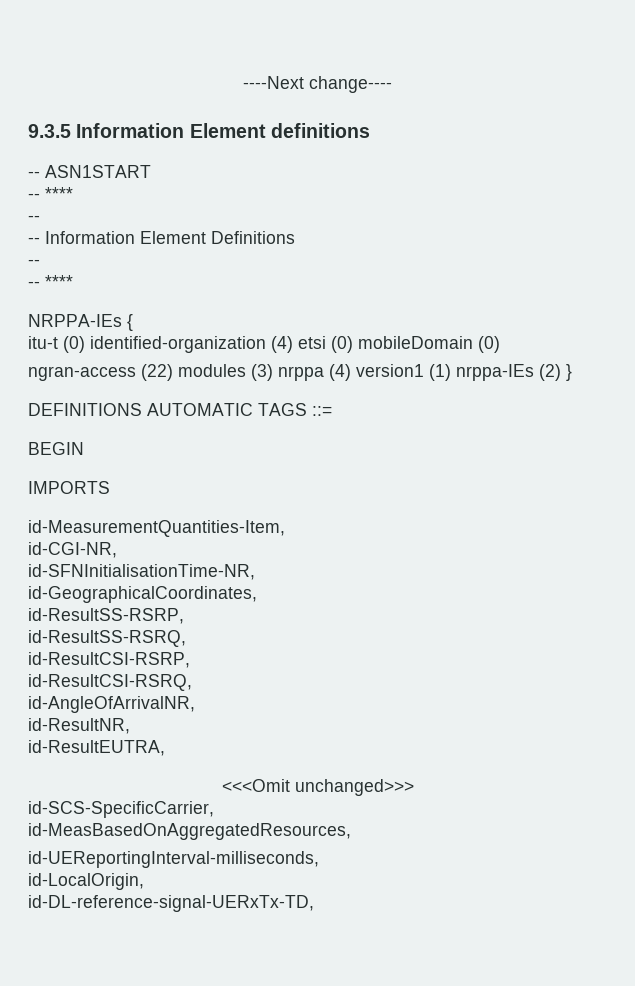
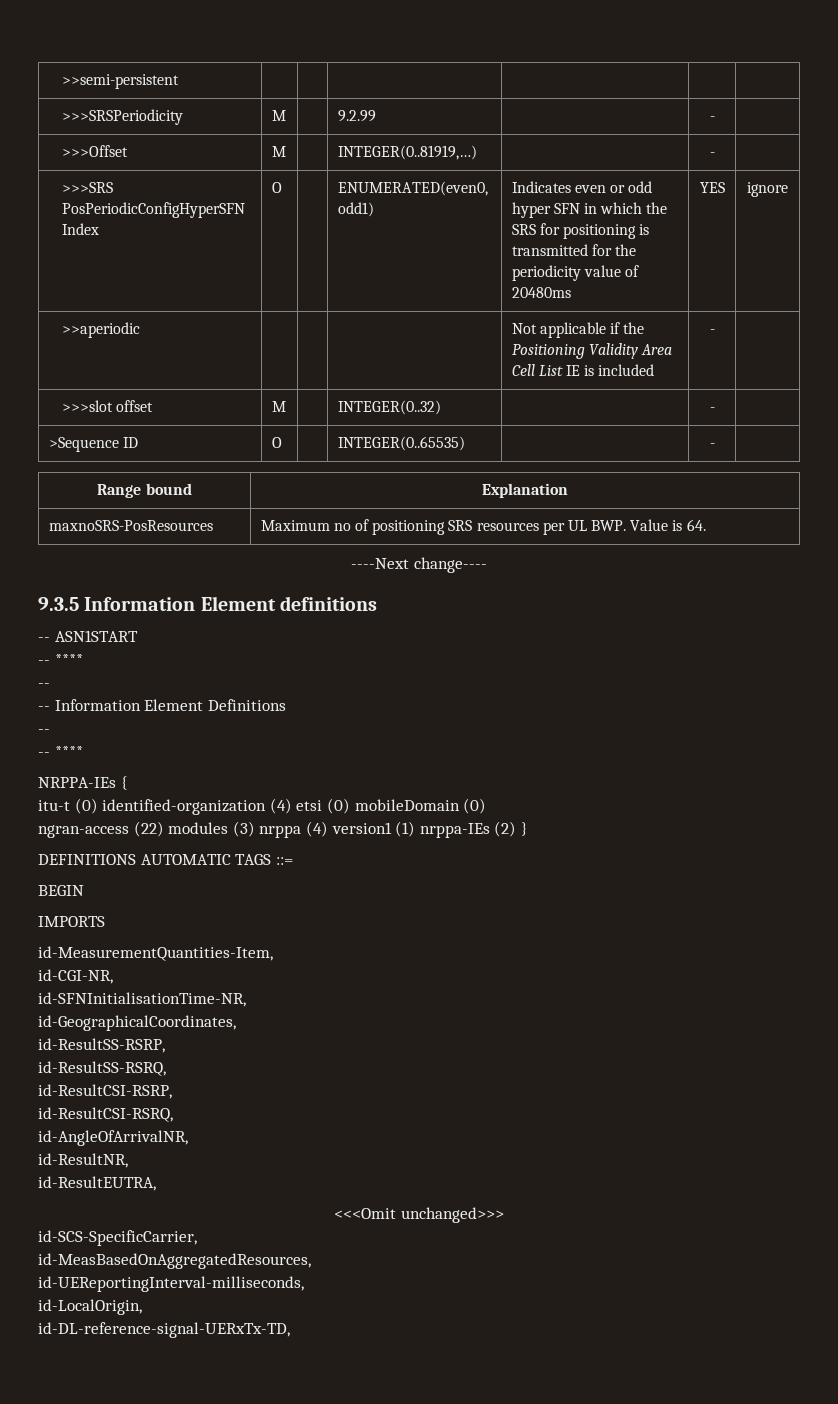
(243, 82) none -> [62,74,180,89] [62,109,184,125] [271,110,286,121] [337,110,376,122] [709,116,715,121] [62,145,129,157] [271,146,286,157] [337,145,477,160] [709,152,715,157] [62,182,114,193] [62,202,246,218] [62,223,100,235] [271,182,282,193] [337,181,488,196] [337,202,374,217] [511,181,653,193] [511,202,668,218] [511,223,650,239] [511,244,636,256] [511,265,639,281] [511,287,571,298] [699,182,725,193] [747,182,788,197] [62,322,141,338] [511,322,645,338] [511,343,672,359] [511,364,655,376] [709,329,715,334] [62,400,154,412] [271,401,286,412] [337,400,441,415] [709,407,715,412] [48,437,138,452] [271,437,282,448] [337,436,465,451] [709,443,715,448] [97,483,192,498] [482,483,568,498] [48,520,213,531] [260,519,706,535] >>semi-persistent | | | | | | // >>>SRSPeriodicity | M | | 9.2.99 | | - | // >>>Offset | M | | INTEGER(0..81919,…) | | - | // >>>SRS PosPeriodicConfigHyperSFN Index | O | | ENUMERATED(even0, odd1) | Indicates even or odd hyper SFN in which the SRS for positioning is transmitted for the periodicity value of 20480ms | YES | ignore // >>aperiodic | | | | Not applicable if the Positioning Validity Area Cell List IE is included | - | // >>>slot offset | M | | INTEGER(0..32) | | - | // >Sequence ID | O | | INTEGER(0..65535) | | - | // Range bound | Explanation // maxnoSRS-PosResources | Maximum no of positioning SRS resources per UL BWP. Value is 64. //

